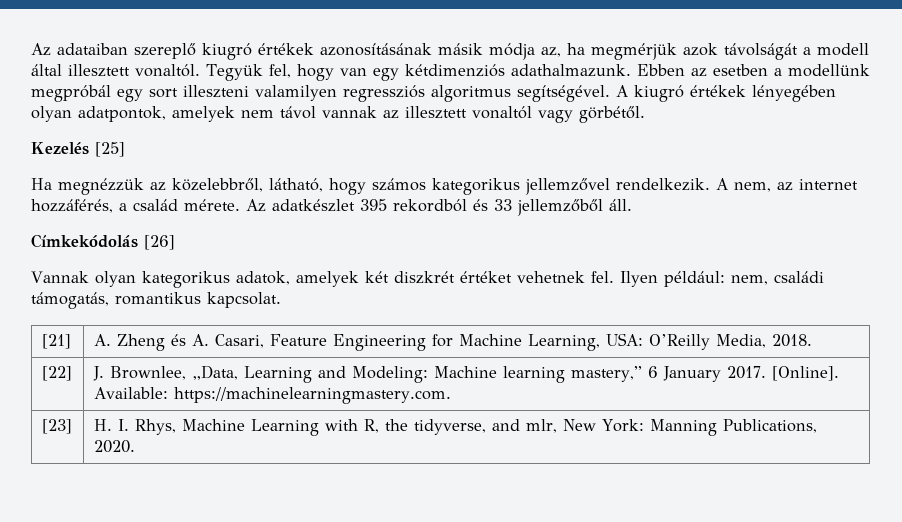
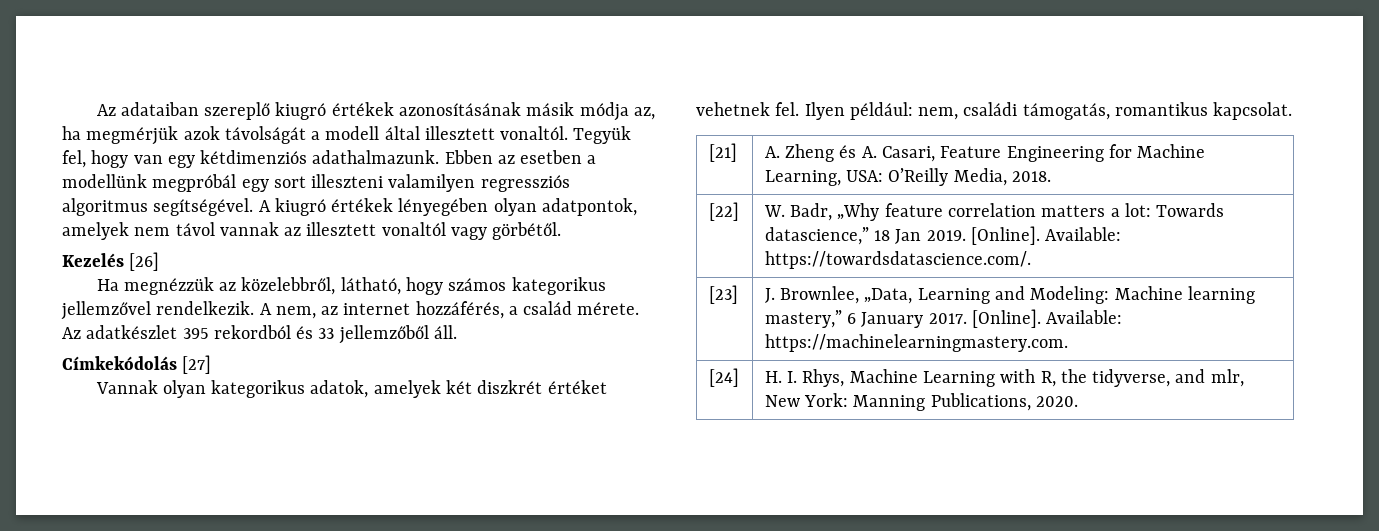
[95,142,125,157] [25] -> [129,252,160,271] [26]
[144,235,175,250] [26] -> [182,355,212,374] [27]
(72, 373) none -> [763,203,1225,221] [764,226,1122,245] [764,251,1031,269] [708,285,738,304] | W. Badr, „Why feature correlation matters a lot: Towards datascience,” 18 Jan 2019. [Online]. Available: https://towardsdatascience.com/. // [23]
[41,419,72,434] [23] -> [708,368,739,387] [24]

